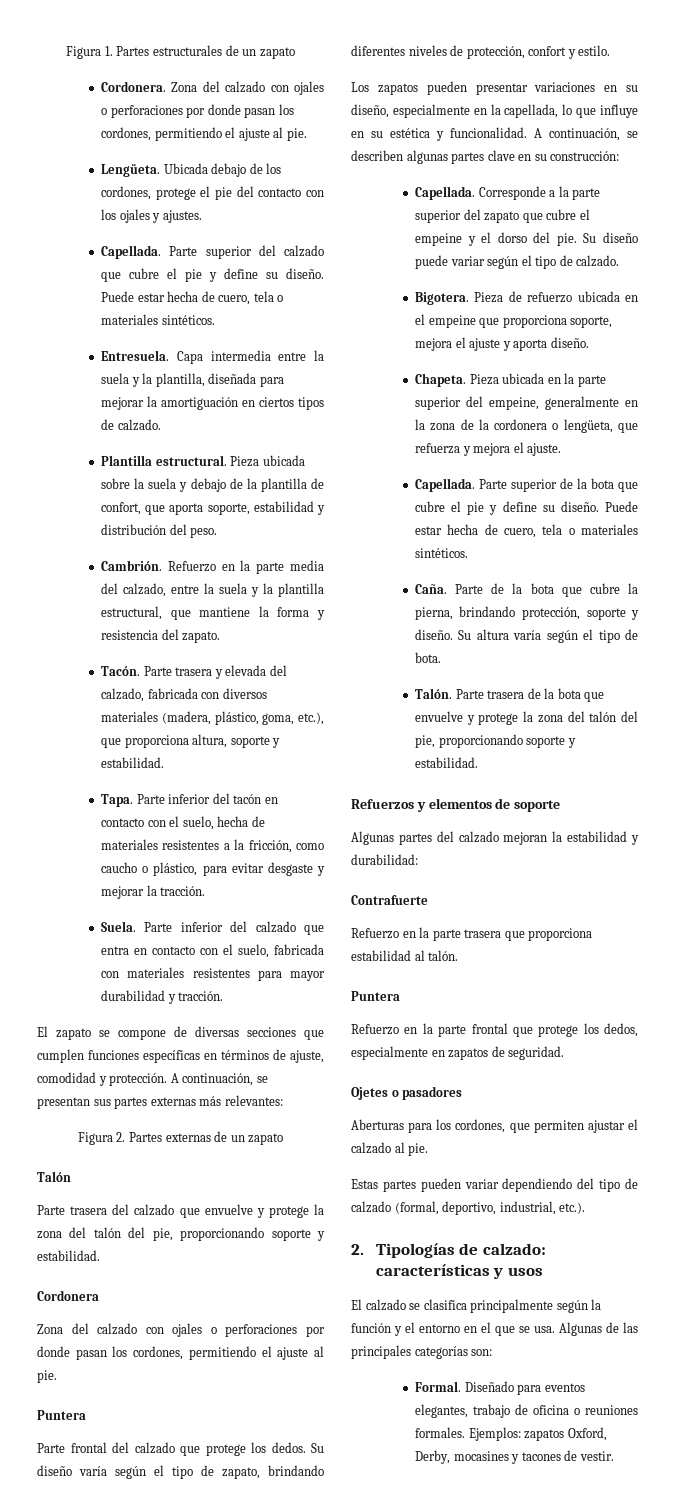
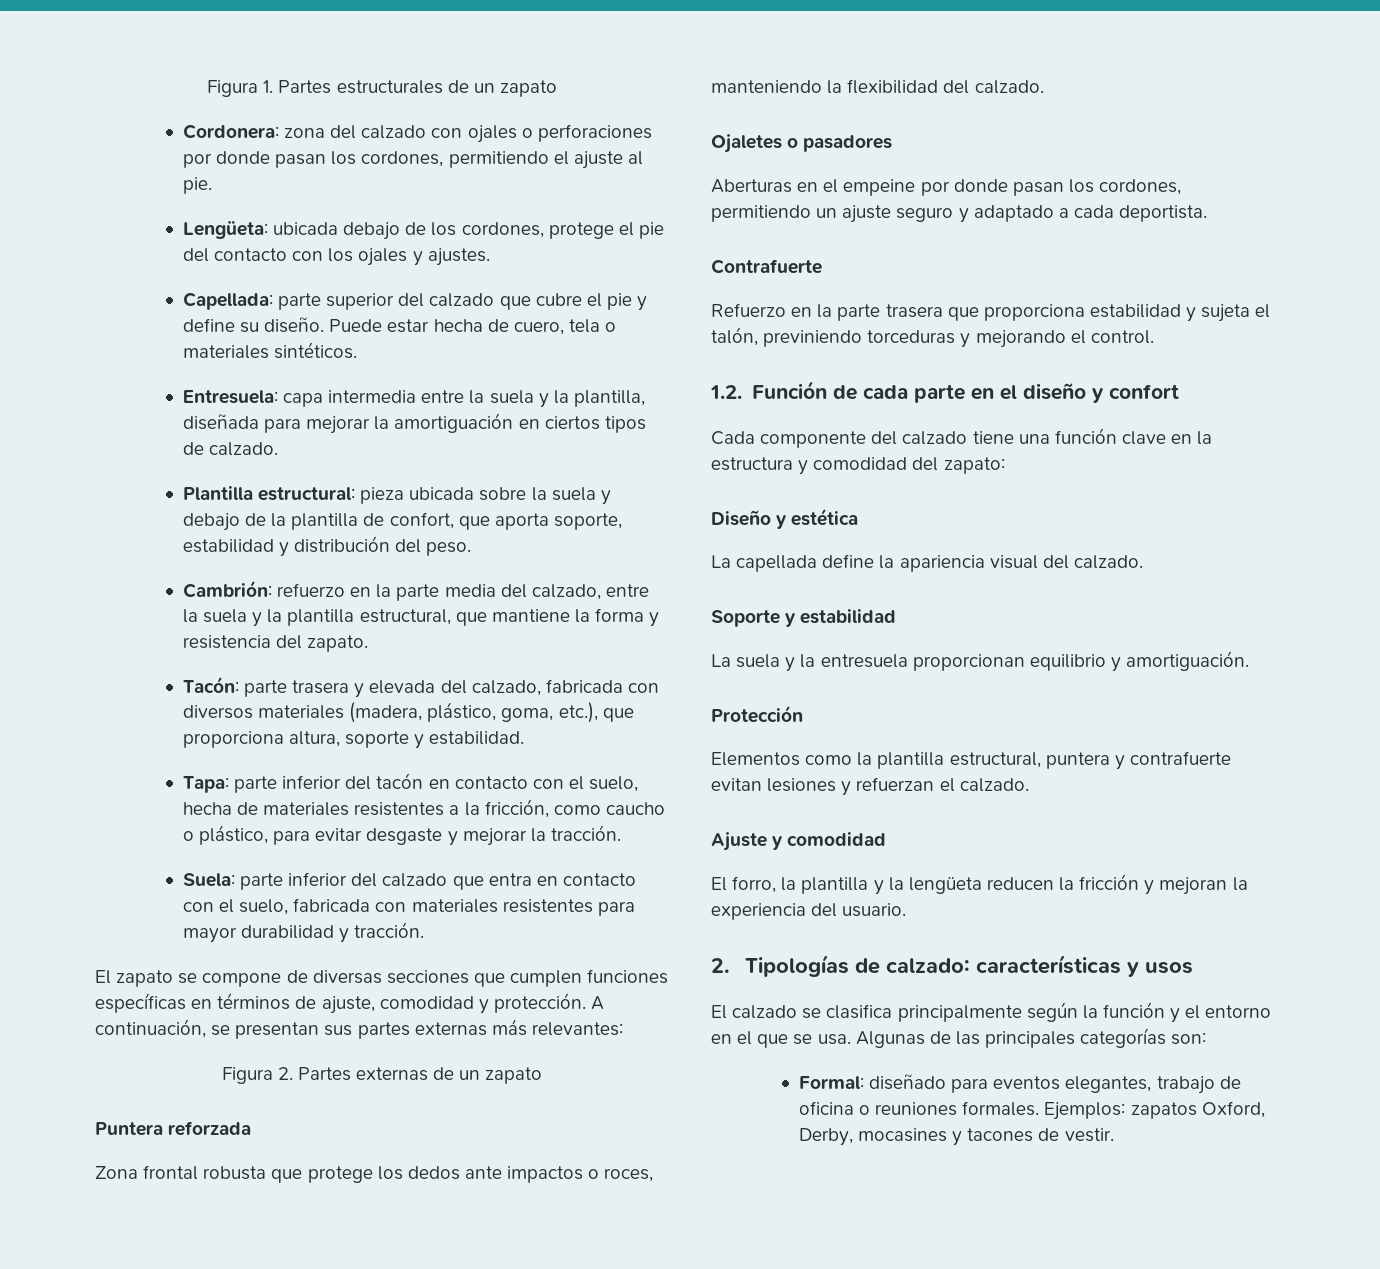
[100,81,198,92] Cordonera. Zona -> [182,124,326,139] Cordonera: zona
[100,163,208,177] Lengüeta. Ubicada -> [182,221,339,239] Lengüeta: ubicada
[100,245,198,259] Capellada. Parte -> [182,292,322,310] Capellada: parte
[100,350,203,364] Entresuela. Capa -> [182,390,324,407] Entresuela: capa
[155,455,260,467] estructural. Pieza -> [258,487,405,504] estructural: pieza
[100,560,216,572] Cambrión. Refuerzo -> [182,580,346,598] Cambrión: refuerzo
[100,666,172,676] Tacón. Parte -> [182,676,288,697] Tacón: parte
[100,794,165,807] Tapa. Parte -> [182,776,278,793] Tapa: parte
[100,921,173,932] Suela. Parte -> [182,873,284,890] Suela: parte
[37,1171,71,1182] [37,1204,324,1218] [37,1227,325,1241] [37,1250,100,1261] [37,1290,99,1301] [37,1323,325,1337] [37,1346,325,1360] [37,1370,57,1383] [37,1410,86,1420] [37,1442,324,1456] [37,1465,324,1479] [351,45,611,59] [351,81,638,95] [351,104,638,118] [351,127,638,141] [351,150,620,164] [414,186,601,200] [414,209,590,223] [414,232,638,246] [414,255,620,269] [414,291,638,305] [414,314,613,328] [414,337,589,351] [414,373,606,387] [414,396,638,410] [414,419,638,433] [414,442,562,456] [414,478,638,492] [414,501,638,515] [414,524,638,538] [414,548,468,558] [414,583,638,597] [414,606,639,620] [414,629,638,643] [414,652,441,663] [414,688,605,702] [414,711,638,725] [414,734,576,748] [414,757,478,768] [351,798,561,812] [351,831,639,845] [351,854,418,865] Talón // Parte trasera del calzado que envuelve y protege la zona del talón del pie, proporcionando soporte y estabilidad. // Cordonera // Zona del calzado con ojales o perforaciones por donde pasan los cordones, permitiendo el ajuste al pie. // Puntera // Parte frontal del calzado que protege los dedos. Su diseño varía según el tipo de zapato, brindando diferentes niveles de protección, confort y estilo. // Los zapatos pueden presentar variaciones en su diseño, especialmente en la capellada, lo que influye en su estética y funcionalidad. A continuación, se describen algunas partes clave en su construcción: // Capellada. Corresponde a la parte superior del zapato que cubre el empeine y el dorso del pie. Su diseño puede variar según el tipo de calzado. // Bigotera. Pieza de refuerzo ubicada en el empeine que proporciona soporte, mejora el ajuste y aporta diseño. // Chapeta. Pieza ubicada en la parte superior del empeine, generalmente en la zona de la cordonera o lengüeta, que refuerza y mejora el ajuste. // Capellada. Parte superior de la bota que cubre el pie y define su diseño. Puede estar hecha de cuero, tela o materiales sintéticos. // Caña. Parte de la bota que cubre la pierna, brindando protección, soporte y diseño. Su altura varía según el tipo de bota. // Talón. Parte trasera de la bota que envuelve y protege la zona del talón del pie, proporcionando soporte y estabilidad. // Refuerzos y elementos de soporte // Algunas partes del calzado mejoran la estabilidad y durabilidad: -> [95,1121,252,1136] [95,1165,654,1183] [711,79,1044,94] [711,134,893,153] [711,179,1182,196] [711,205,1208,223] Puntera reforzada // Zona frontal robusta que protege los dedos ante impactos o roces, manteniendo la flexibilidad del calzado. // Ojaletes o pasadores // Aberturas en el empeine por donde pasan los cordones, permitiendo un ajuste seguro y adaptado a cada deportista.
[414,950,459,961] [351,991,400,1001] [351,1023,638,1037] [351,1046,565,1060] [351,1086,463,1100] [351,1119,638,1133] [351,1142,429,1156] [351,1178,638,1192] [351,1201,586,1215] al talón. // Puntera // Refuerzo en la parte frontal que protege los dedos, especialmente en zapatos de seguridad. // Ojetes o pasadores // Aberturas para los cordones, que permiten ajustar el calzado al pie. // Estas partes pueden variar dependiendo del tipo de calzado (formal, deportivo, industrial, etc.). -> [1186,304,1271,322] [711,327,1154,348] [710,381,1179,403] [711,428,1213,448] [711,457,1005,475] [711,508,859,529] [711,554,1143,572] [711,609,897,627] [711,651,1250,672] [711,705,803,723] [711,751,1231,770] [711,777,1029,796] [711,832,887,851] [711,874,1248,895] [711,903,907,920] y sujeta el talón, previniendo torceduras y mejorando el control. // 1.2. Función de cada parte en el diseño y confort // Cada componente del calzado tiene una función clave en la estructura y comodidad del zapato: // Diseño y estética // La capellada define la apariencia visual del calzado. // Soporte y estabilidad // La suela y la entresuela proporcionan equilibrio y amortiguación. // Protección // Elementos como la plantilla estructural, puntera y contrafuerte evitan lesiones y refuerzan el calzado. // Ajuste y comodidad // El forro, la plantilla y la lengüeta reducen la fricción y mejoran la experiencia del usuario.
[414,1381,514,1392] Formal. Diseñado -> [798,1074,947,1090] Formal: diseñado

